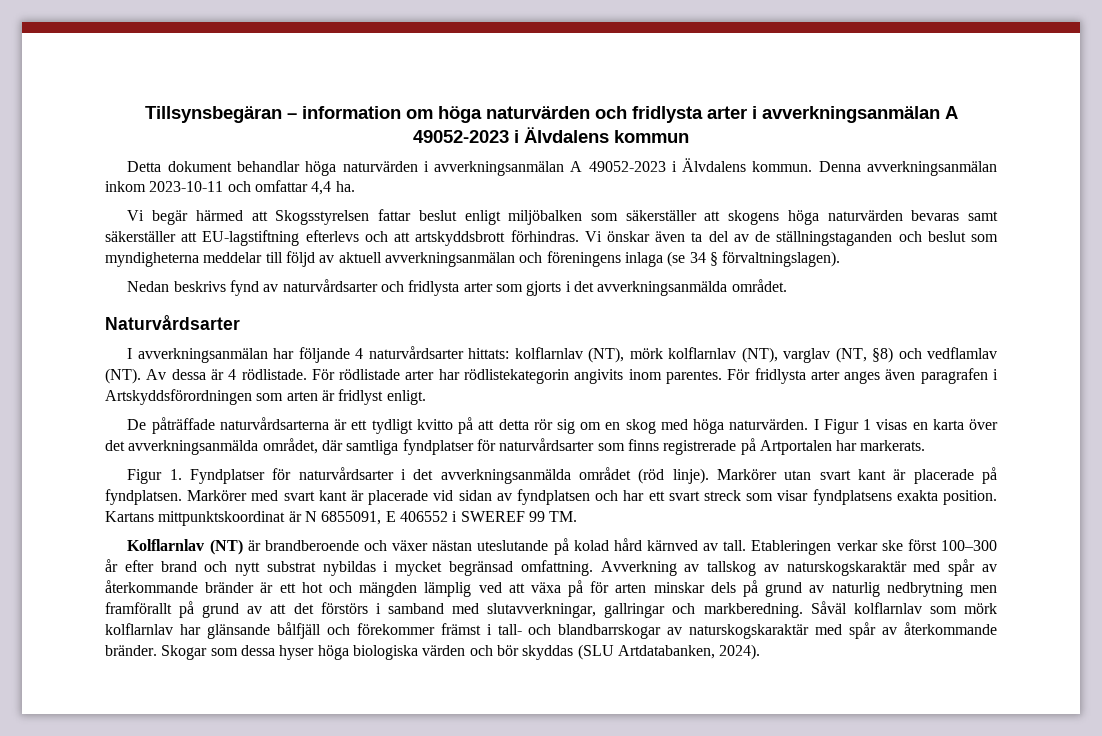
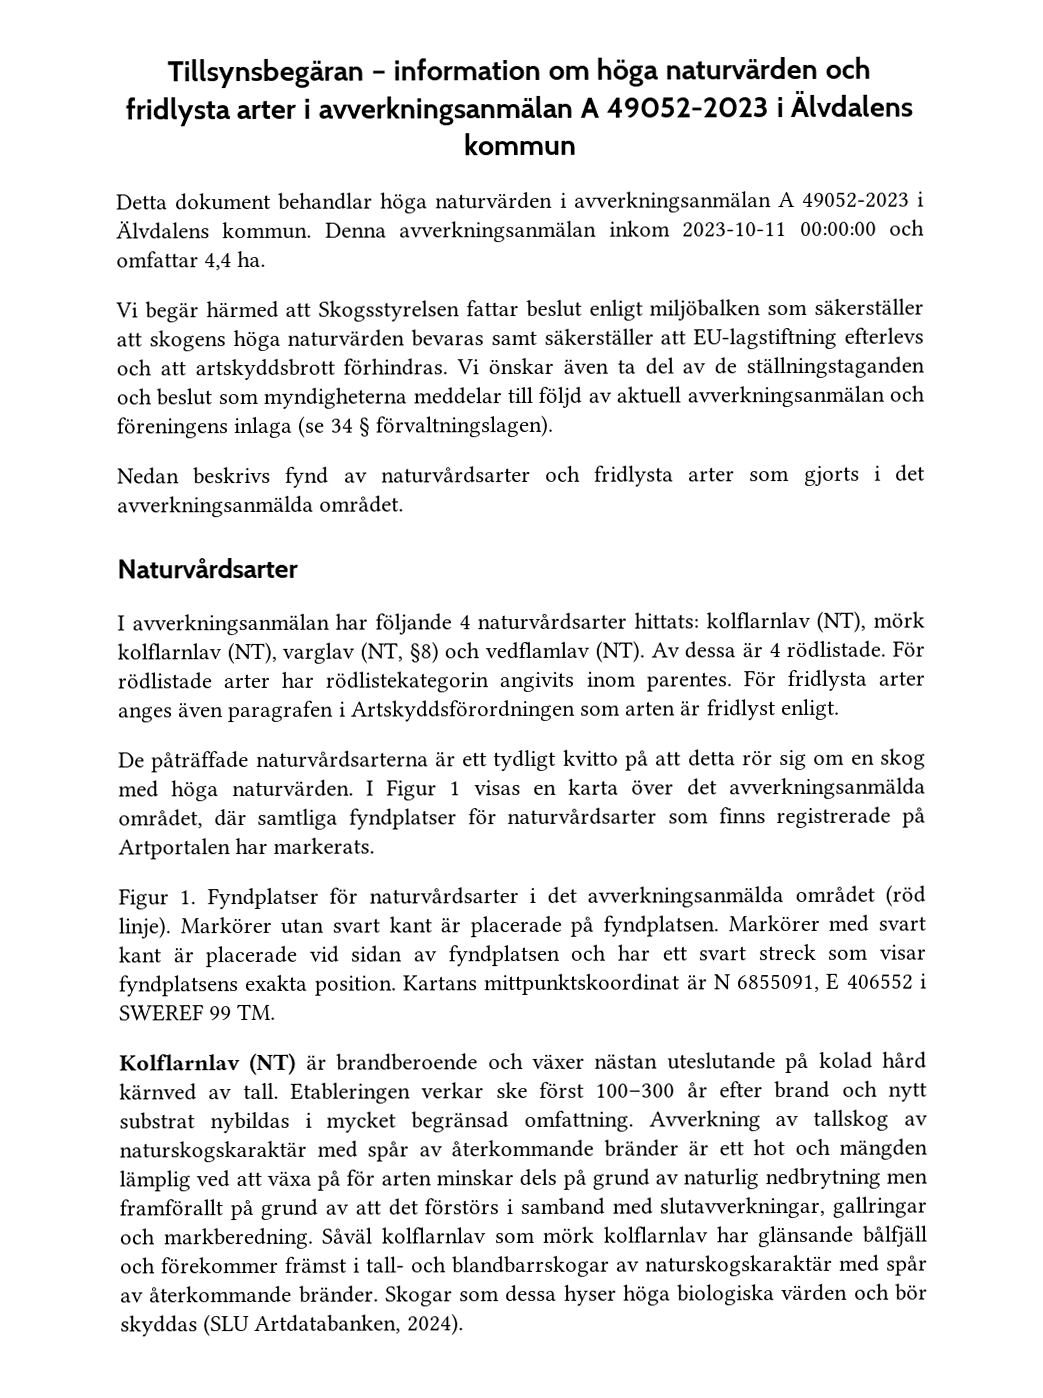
(224, 186) none -> [799,221,877,236] 00:00:00

